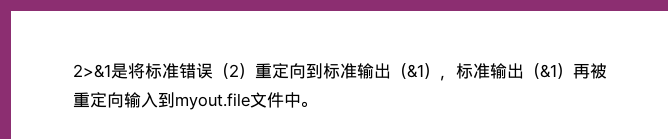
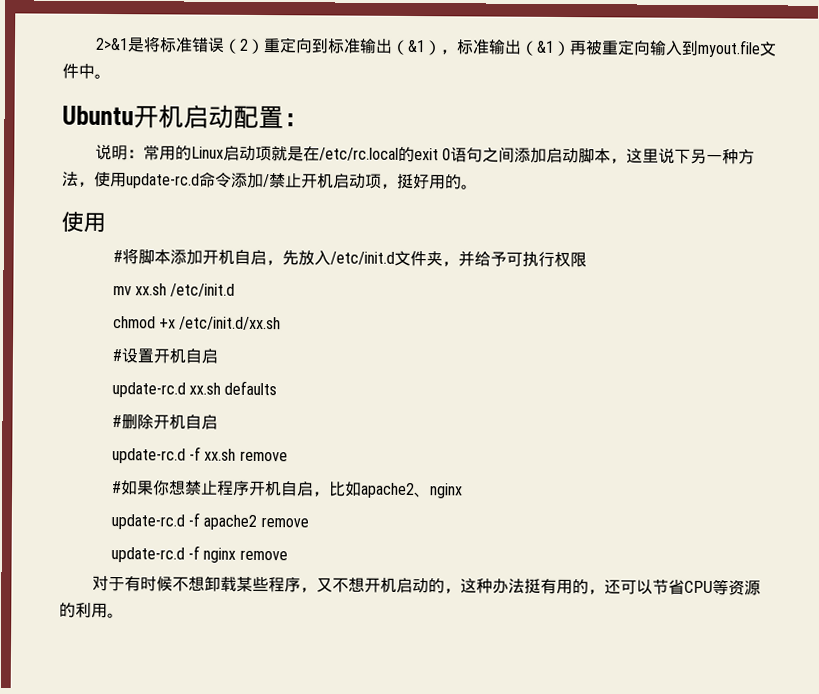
(317, 104) none -> [62,104,309,129] [94,143,756,165] [62,171,478,190] [61,211,106,232] [112,248,587,268] [112,283,236,297] [112,316,282,331] [111,348,218,364] [111,380,278,398] [111,414,218,430] [111,446,288,464] [111,480,463,499] [110,512,309,530] [110,545,288,563] [91,575,761,596] [59,602,124,619] // Ubuntu开机启动配置： // 说明：常用的Linux启动项就是在/etc/rc.local的exit 0语句之间添加启动脚本，这里说下另一种方法，使用update-rc.d命令添加/禁止开机启动项，挺好用的。 // 使用 // #将脚本添加开机自启，先放入/etc/init.d文件夹，并给予可执行权限 // mv xx.sh /etc/init.d // chmod +x /etc/init.d/xx.sh // #设置开机自启 // update-rc.d xx.sh defaults // #删除开机自启 // update-rc.d -f xx.sh remove // #如果你想禁止程序开机自启，比如apache2、nginx // update-rc.d -f apache2 remove // update-rc.d -f nginx remove // 对于有时候不想卸载某些程序，又不想开机启动的，这种办法挺有用的，还可以节省CPU等资源的利用。

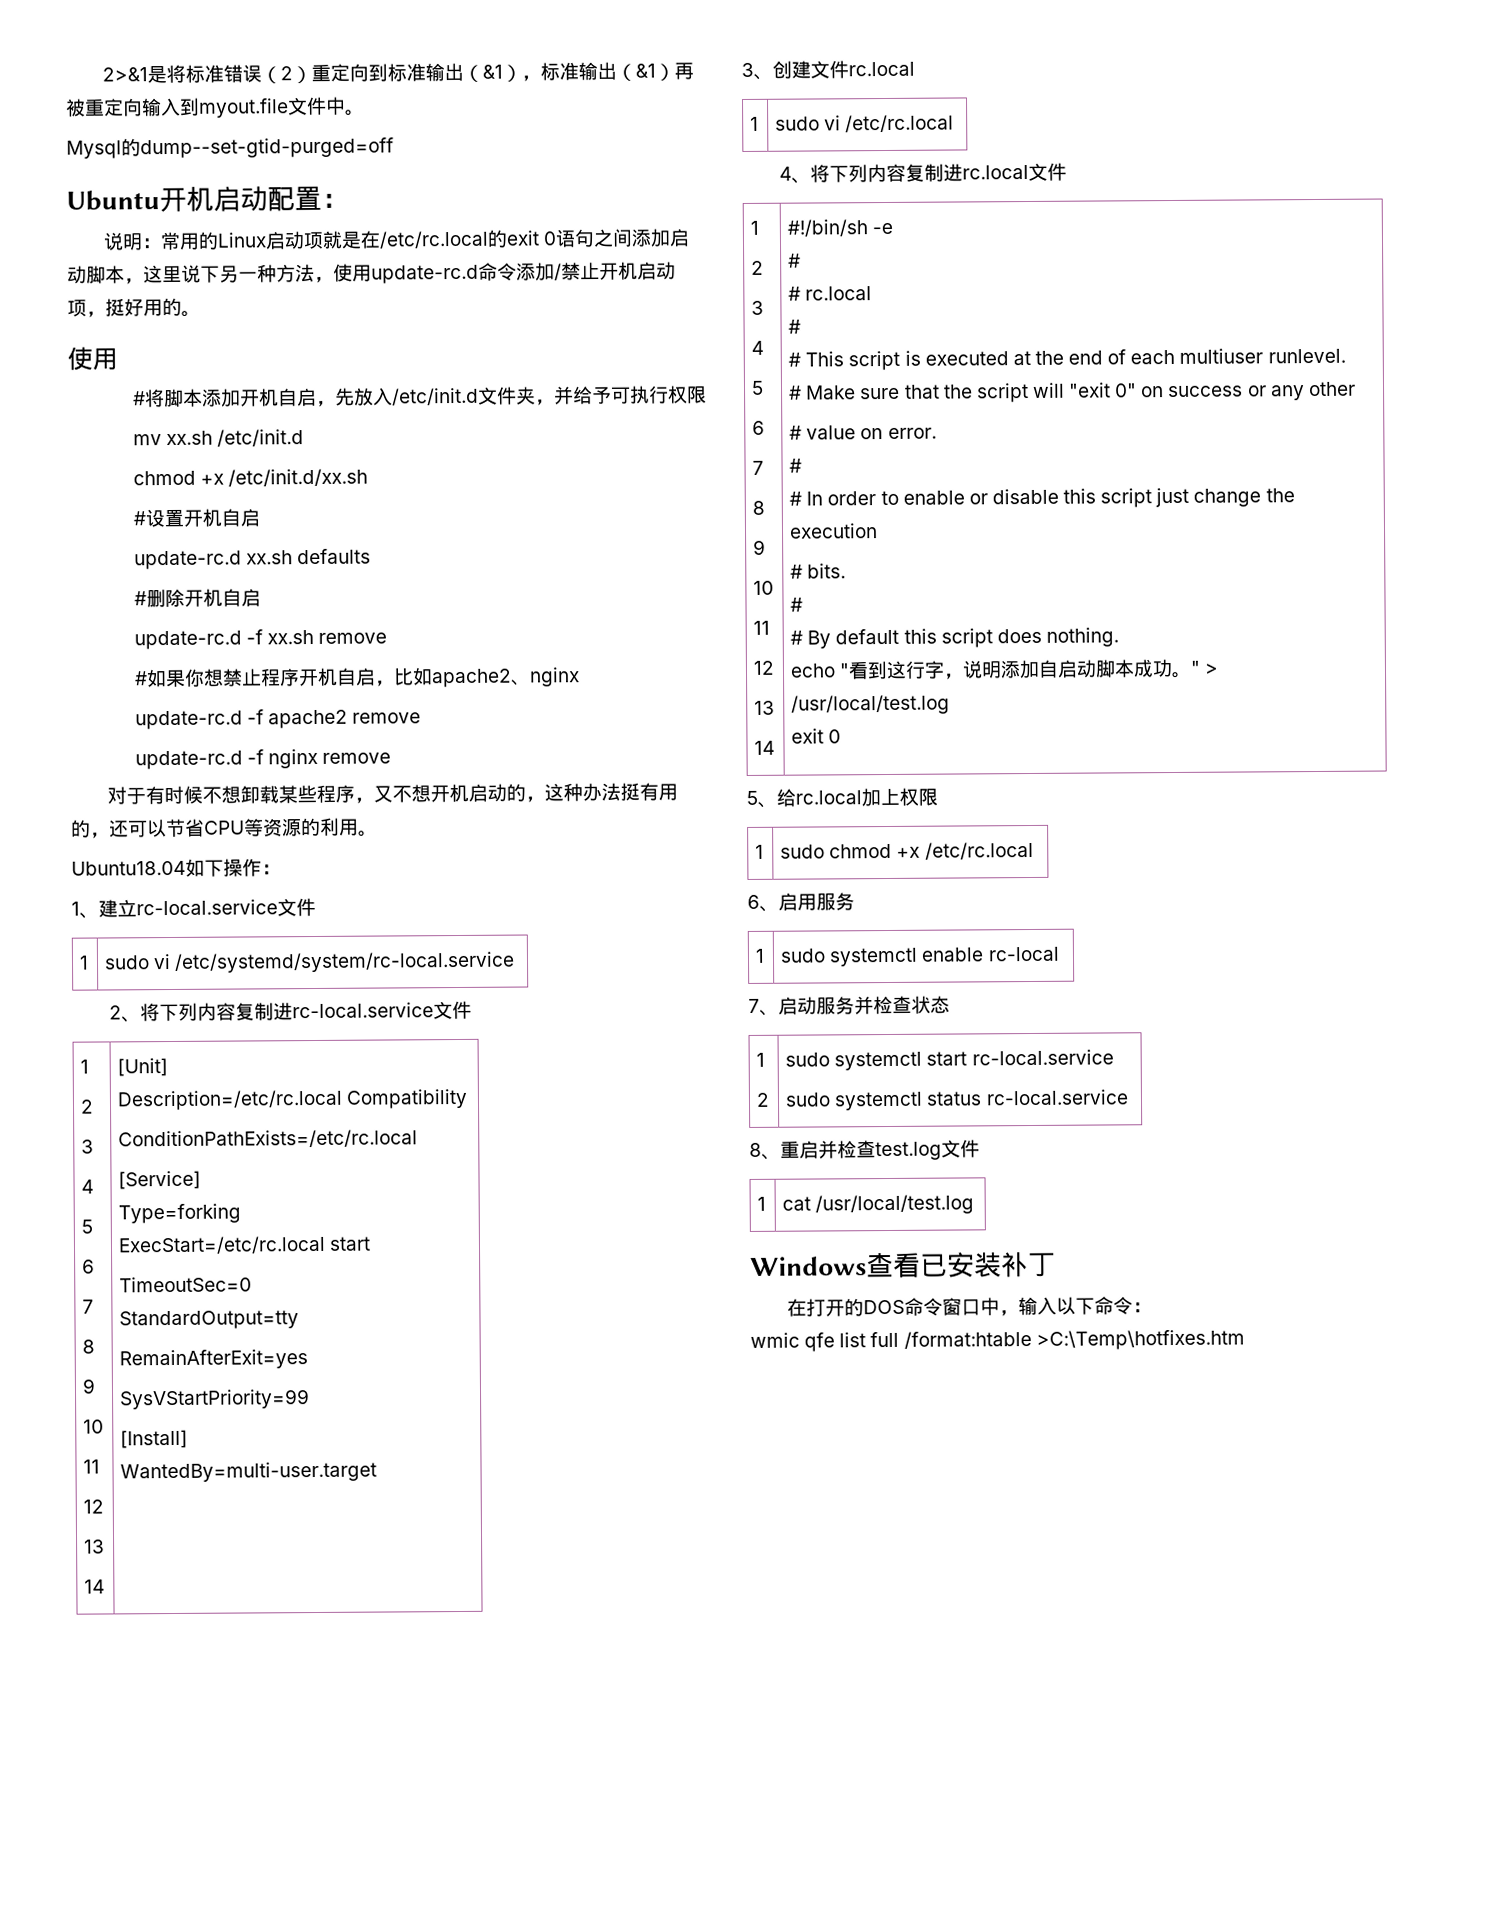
(111, 76) none -> [66,137,394,159] // Mysql的dump--set-gtid-purged=off
(124, 616) none -> [71,858,281,877] [71,897,316,919] [79,955,90,970] [104,951,516,973] [108,1000,472,1023] [80,1059,90,1074] [80,1099,95,1114] [81,1139,95,1154] [81,1179,95,1194] [81,1219,94,1234] [82,1259,96,1274] [82,1299,95,1314] [82,1339,96,1354] [82,1378,97,1394] [83,1419,105,1434] [83,1459,101,1474] [83,1499,105,1514] [84,1539,106,1554] [84,1579,106,1594] [117,1058,169,1077] [117,1088,469,1111] [118,1129,419,1149] [118,1170,202,1190] [118,1203,242,1224] [118,1235,372,1255] [119,1276,253,1293] [119,1310,300,1330] [119,1349,309,1370] [119,1389,311,1410] [120,1429,189,1449] [120,1461,378,1483] [741,60,915,80] [750,116,760,131] [775,114,955,133] [778,162,1067,184] [750,220,760,235] [751,260,765,275] [751,300,765,315] [751,340,765,355] [751,380,765,395] [752,420,766,435] [752,460,765,475] [752,500,766,515] [753,539,767,555] [753,580,775,595] [753,620,771,635] [753,660,776,675] [754,700,776,715] [754,740,776,755] [787,219,894,237] [788,253,802,268] [788,286,873,301] [788,319,802,334] [788,348,1346,371] [788,381,1356,403] [789,425,937,440] [789,458,803,473] [789,487,1295,508] [789,523,879,539] [790,563,847,579] [790,597,804,612] [790,627,1119,649] [790,659,1220,680] [791,694,951,715] [791,728,842,744] [746,787,938,808] [755,844,765,859] [780,841,1034,860] [747,892,855,912] [755,948,766,963] [780,946,1060,967] [748,995,950,1016] [756,1052,766,1067] [756,1092,771,1107] [785,1049,1114,1071] [785,1089,1129,1111] [749,1139,980,1161] [757,1196,767,1211] [782,1194,975,1215] [750,1251,1056,1278] [786,1296,1152,1317] [750,1329,1245,1352] // Ubuntu18.04如下操作： // 1、建立rc-local.service文件 // 1 | sudo vi /etc/systemd/system/rc-local.service // 2、将下列内容复制进rc-local.service文件 // 1 // 2 // 3 // 4 // 5 // 6 // 7 // 8 // 9 // 10 // 11 // 12 // 13 // 14 | [Unit] // Description=/etc/rc.local Compatibility // ConditionPathExists=/etc/rc.local // [Service] // Type=forking // ExecStart=/etc/rc.local start // TimeoutSec=0 // StandardOutput=tty // RemainAfterExit=yes // SysVStartPriority=99 // [Install] // WantedBy=multi-user.target // 3、创建文件rc.local // 1 | sudo vi /etc/rc.local // 4、将下列内容复制进rc.local文件 // 1 // 2 // 3 // 4 // 5 // 6 // 7 // 8 // 9 // 10 // 11 // 12 // 13 // 14 | #!/bin/sh -e // # // # rc.local // # // # This script is executed at the end of each multiuser runlevel. // # Make sure that the script will "exit 0" on success or any other // # value on error. // # // # In order to enable or disable this script just change the execution // # bits. // # // # By default this script does nothing. // echo "看到这行字，说明添加自启动脚本成功。" > /usr/local/test.log // exit 0 // 5、给rc.local加上权限 // 1 | sudo chmod +x /etc/rc.local // 6、启用服务 // 1 | sudo systemctl enable rc-local // 7、启动服务并检查状态 // 1 // 2 | sudo systemctl start rc-local.service // sudo systemctl status rc-local.service // 8、重启并检查test.log文件 // 1 | cat /usr/local/test.log // Windows查看已安装补丁 // 在打开的DOS命令窗口中，输入以下命令： // wmic qfe list full /format:htable >C:\Temp\hotfixes.htm

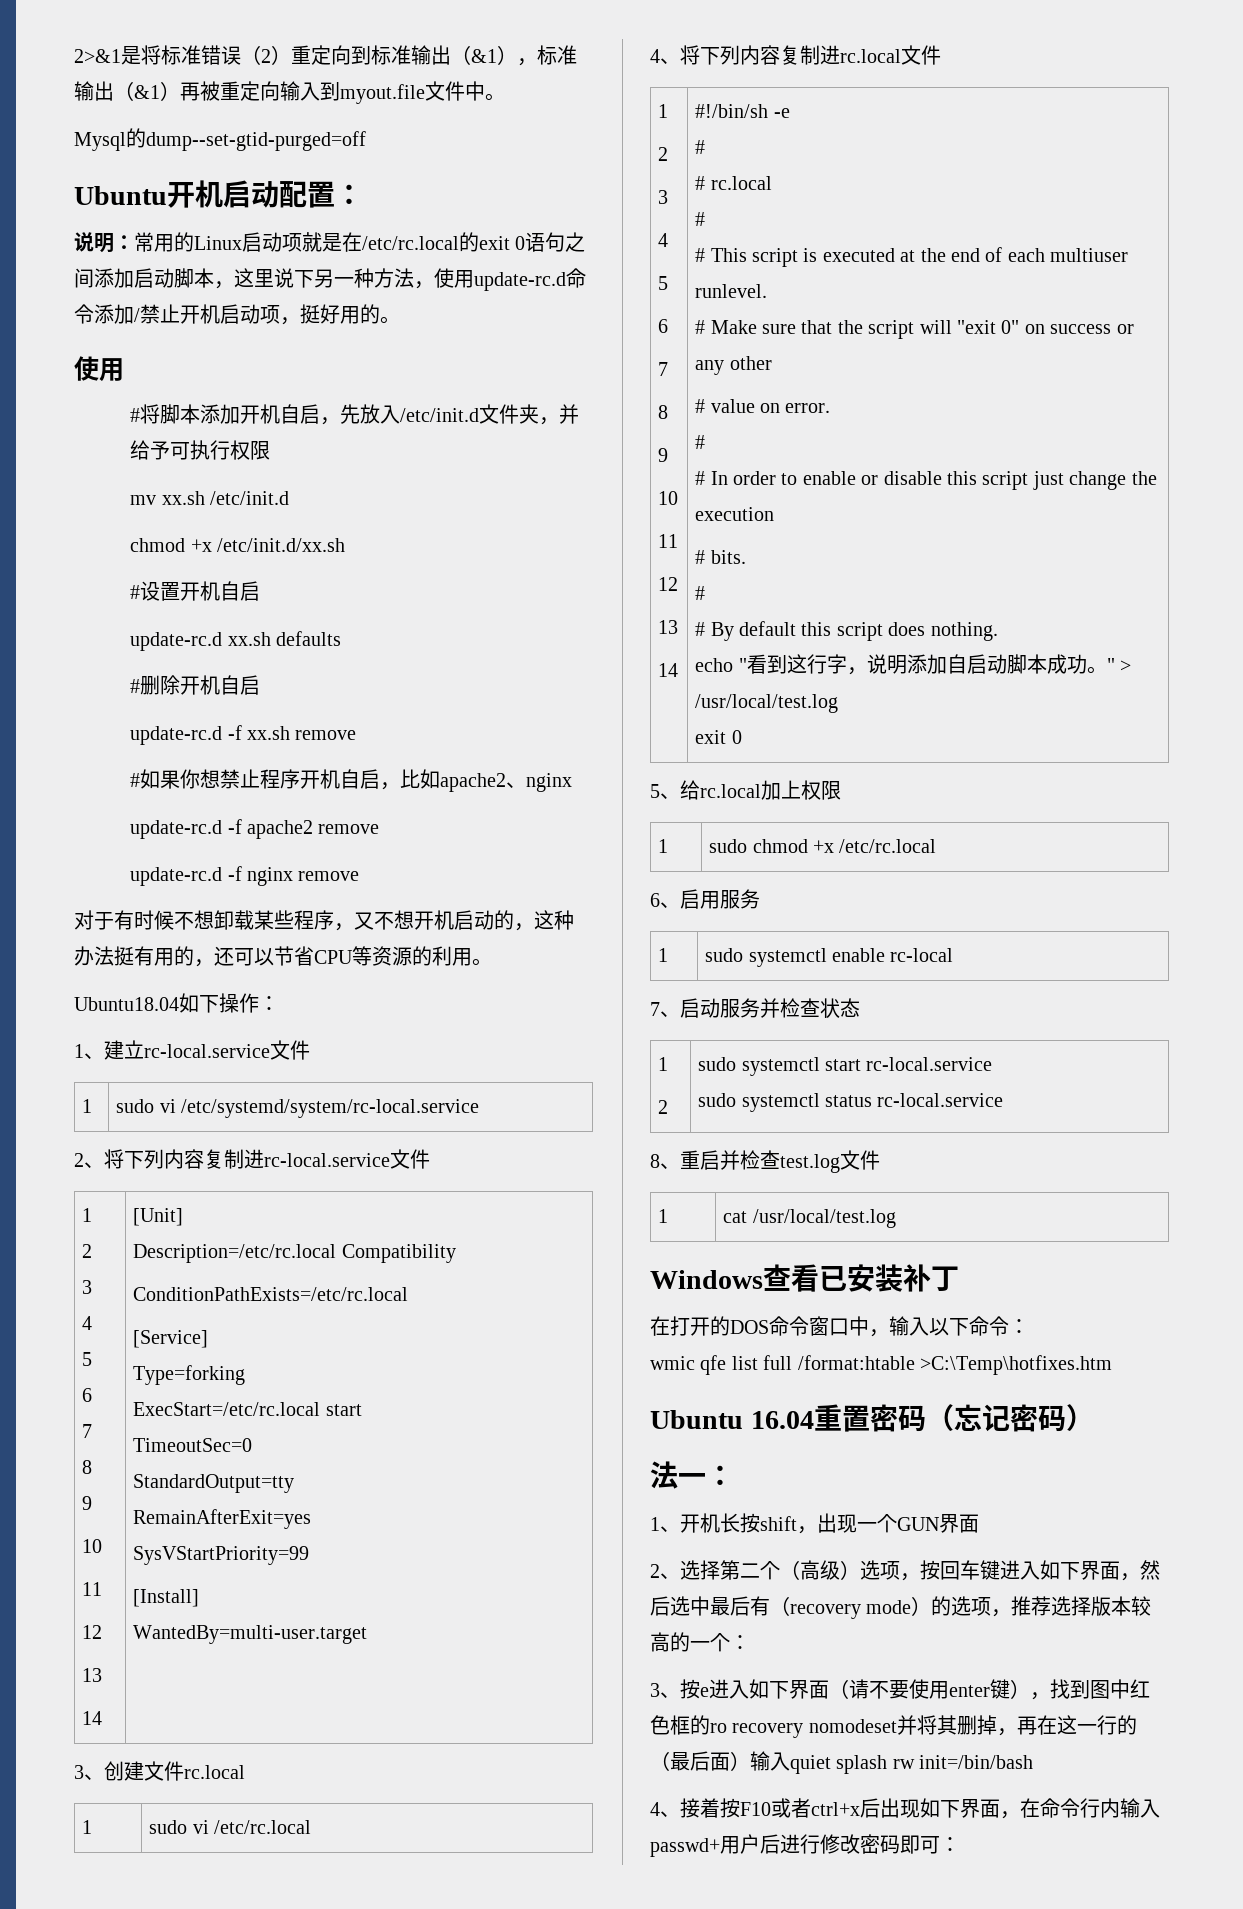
(1245, 1339) none -> [650,1404,1094,1432] [650,1461,734,1489] [650,1513,979,1534] [650,1560,1160,1581] [650,1596,1152,1619] [650,1632,750,1652] [650,1679,1150,1700] [650,1715,1137,1738] [650,1751,1034,1774] [650,1798,1160,1819] [650,1834,960,1857] // Ubuntu 16.04重置密码（忘记密码） // 法一： // 1、开机长按shift，出现一个GUN界面 // 2、选择第二个（高级）选项，按回车键进入如下界面，然后选中最后有（recovery mode）的选项，推荐选择版本较高的一个： // 3、按e进入如下界面（请不要使用enter键），找到图中红色框的ro recovery nomodeset并将其删掉，再在这一行的（最后面）输入quiet splash rw init=/bin/bash // 4、接着按F10或者ctrl+x后出现如下界面，在命令行内输入passwd+用户后进行修改密码即可：

